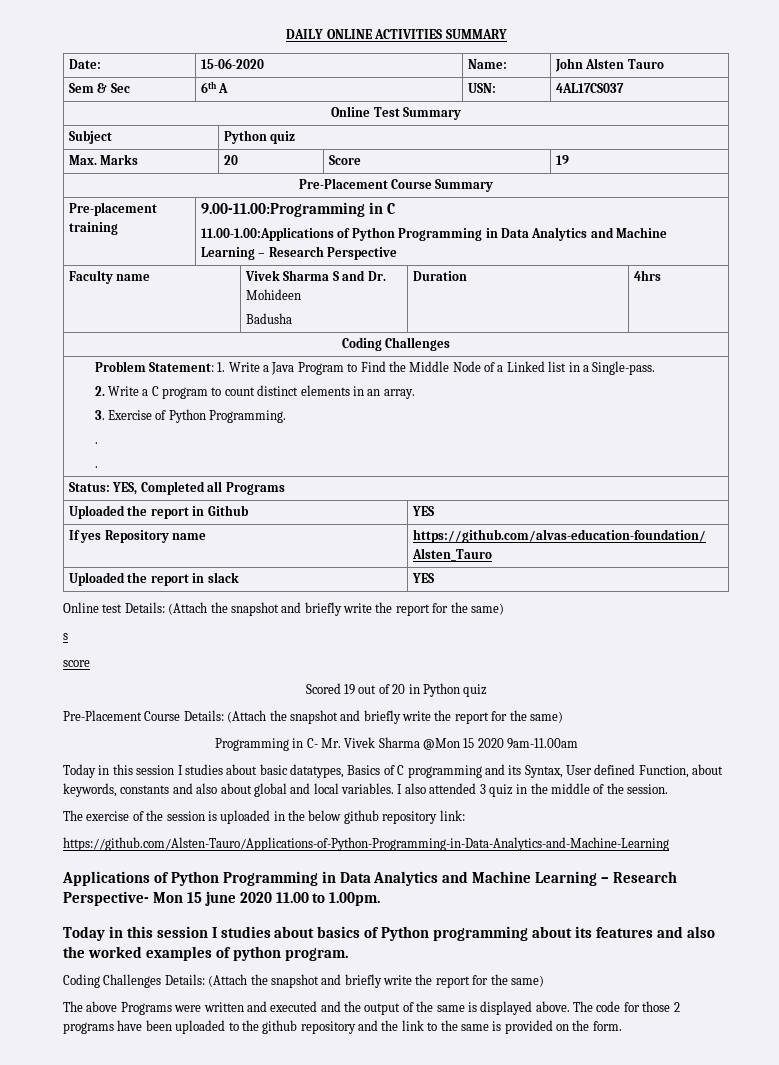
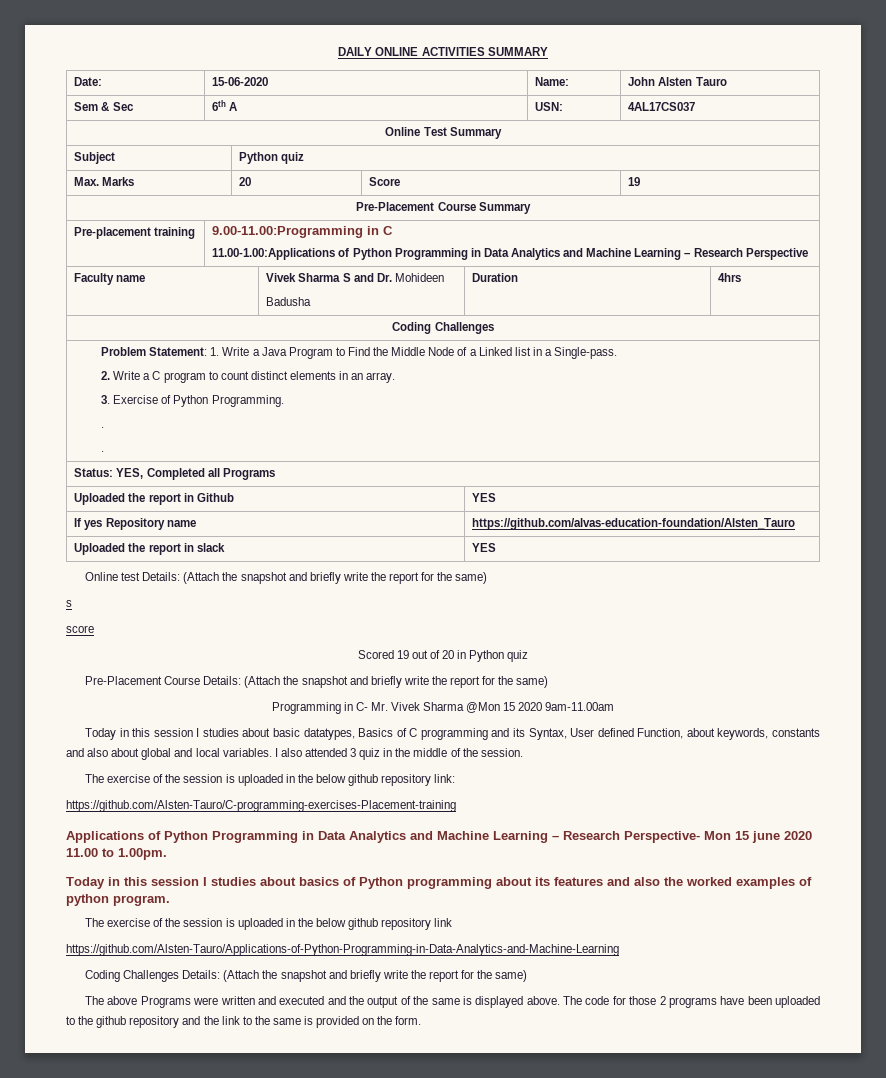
[63,837,669,851] https://github.com/Alsten-Tauro/Applications-of-Python-Programming-in-Data-Analytics-and-Machine-Learning -> [66,800,456,812] https://github.com/Alsten-Tauro/C-programming-exercises-Placement-training
(348, 954) none -> [85,918,453,930] [66,944,619,956] // The exercise of the session is uploaded in the below github repository link // https://github.com/Alsten-Tauro/Applications-of-Python-Programming-in-Data-Analytics-and-Machine-Learning

